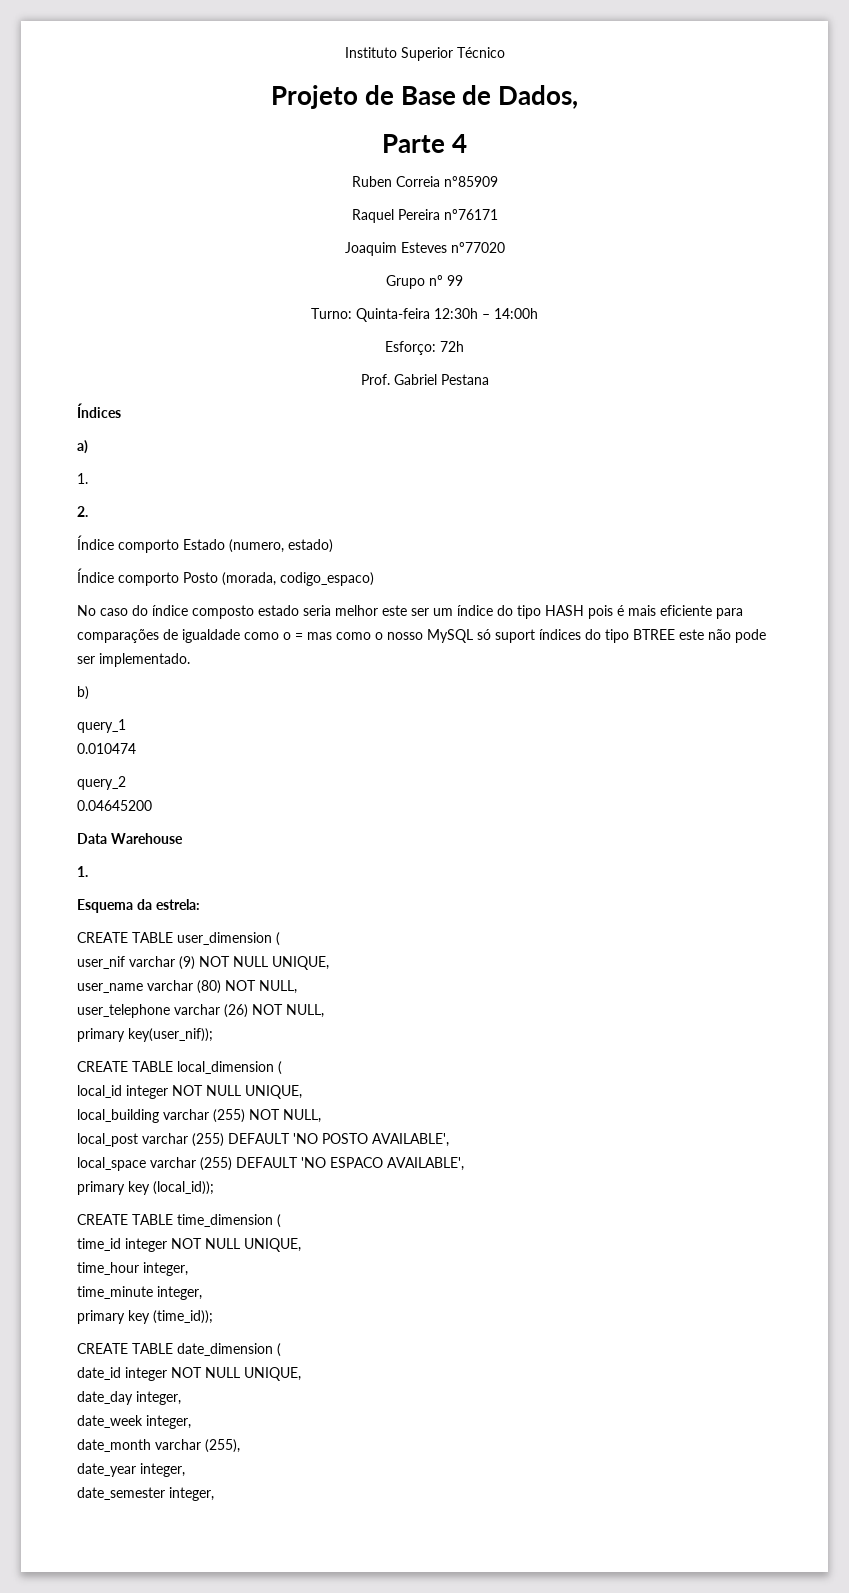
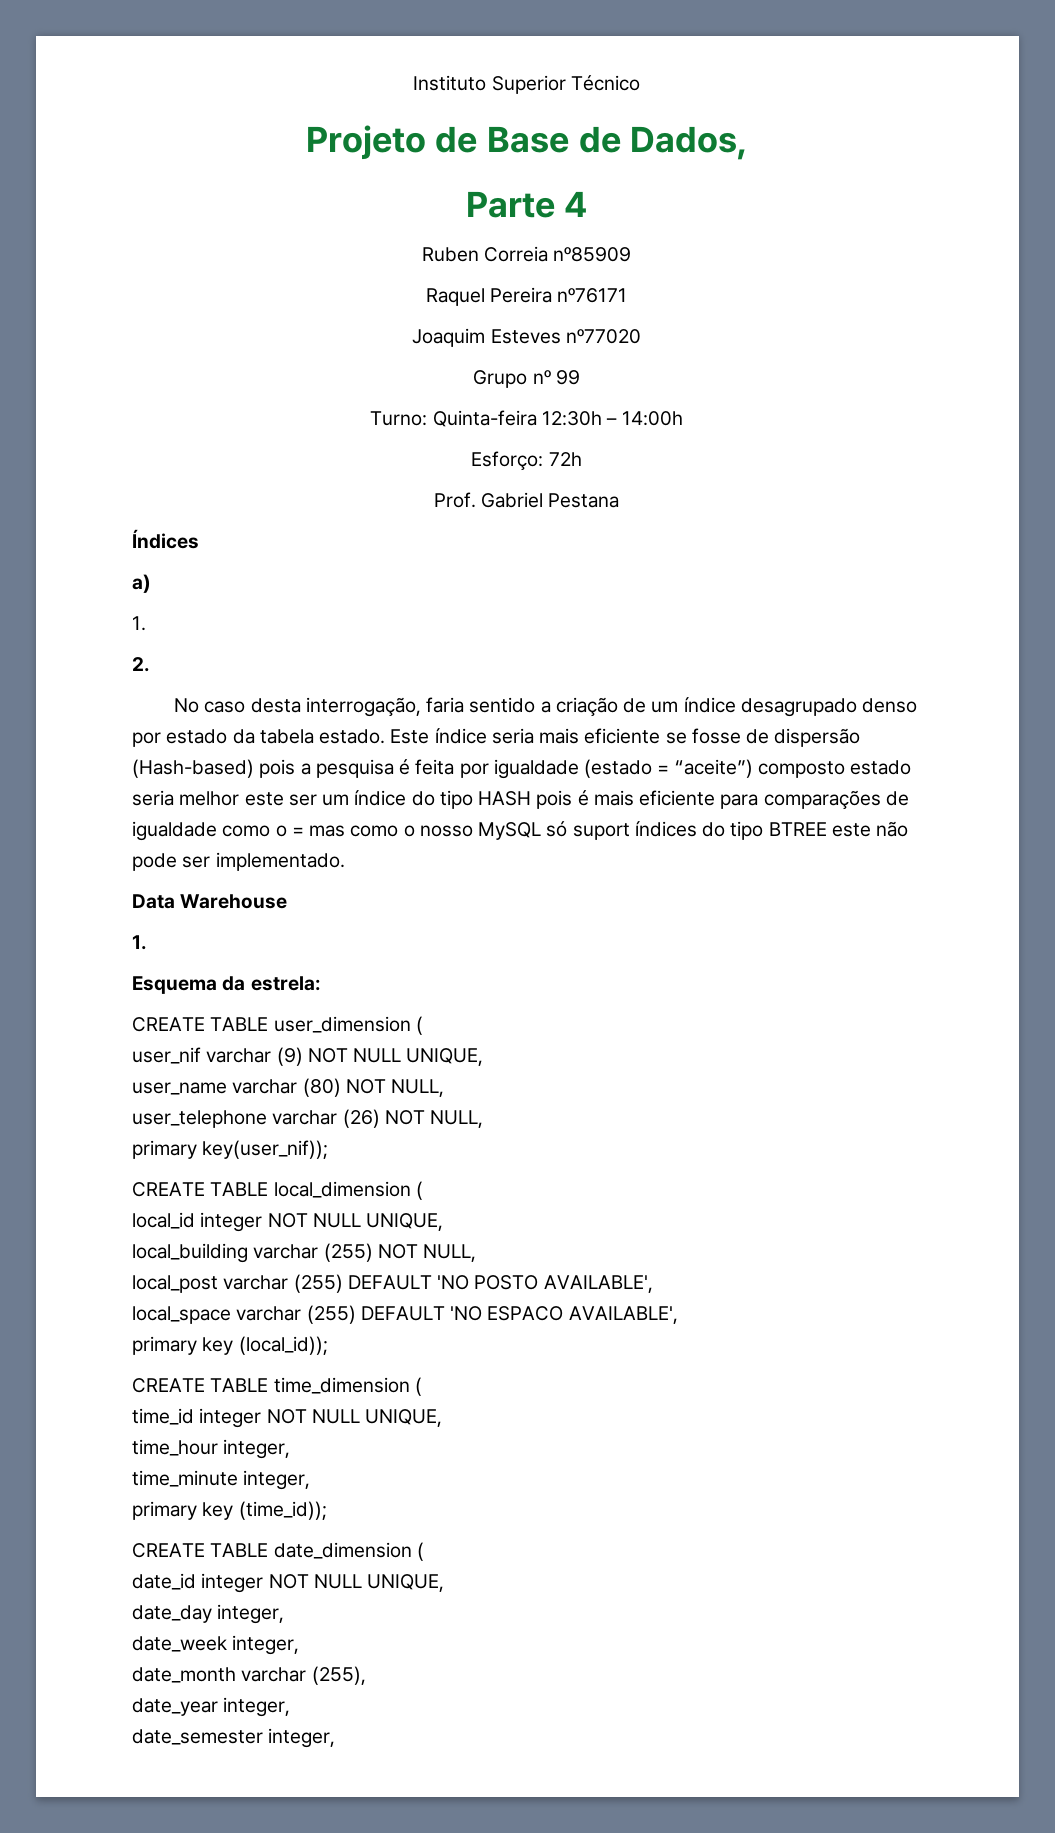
[77,535,333,553] [77,568,374,586] [77,605,188,616] Índice comporto Estado (numero, estado) // Índice comporto Posto (morada, codigo_espaco) // No caso do índice -> [173,697,918,717] [132,728,861,747] [132,759,753,779] No caso desta interrogação, faria sentido a criação de um índice desagrupado denso por estado da tabela estado. Este índice seria mais eficiente se fosse de dispersão (Hash-based) pois a pesquisa é feita por igualdade (estado = “aceite”)
[77,686,89,700] [77,719,126,733] [77,743,136,754] [77,776,126,790] [77,800,152,811] // b) // query_1 // 0.010474 // query_2 // 0.04645200 -> (345, 861) none

